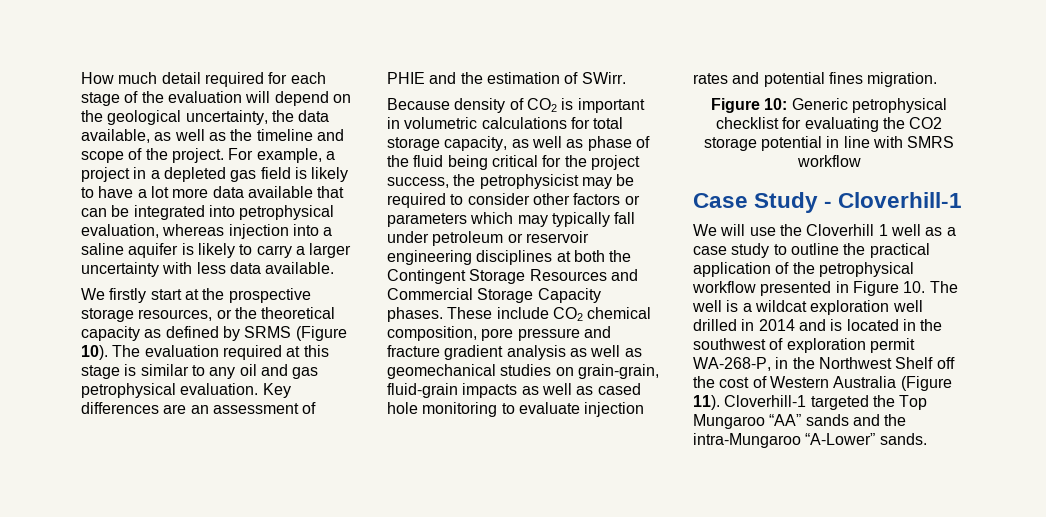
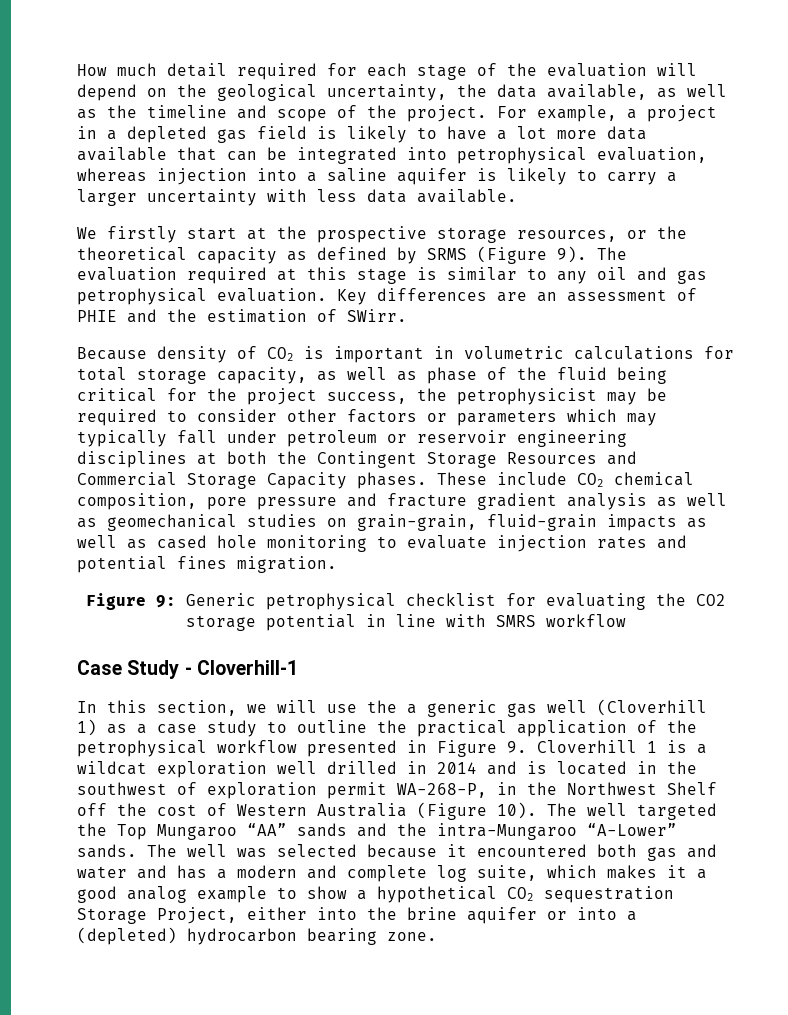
[81,345,108,360] 10). -> [557,246,587,263] 9).
[764,98,788,110] 10: -> [155,595,176,608] 9:
[693,224,921,236] We will use the Cloverhill 1 well -> [77,699,707,717] [77,719,97,736] In this section, we will use the a generic gas well (Cloverhill 1)
[903,281,958,293] [692,300,722,312] 10. The well -> [507,740,657,753] 9. Cloverhill 1
[693,395,807,410] 11). Cloverhill-1 -> [497,802,627,819] 10). The well
(927, 439) none -> [147,844,717,861] [77,865,707,882] [77,886,674,903] [77,907,637,924] [77,927,437,945] The well was selected because it encountered both gas and water and has a modern and complete log suite, which makes it a good analog example to show a hypothetical CO2 sequestration Storage Project, either into the brine aquifer or into a (depleted) hydrocarbon bearing zone.

